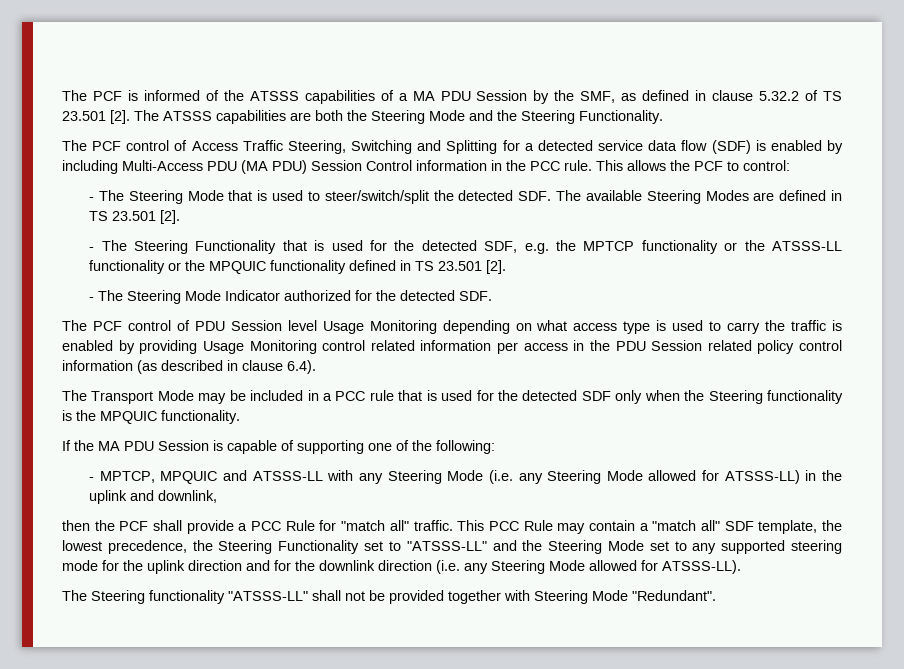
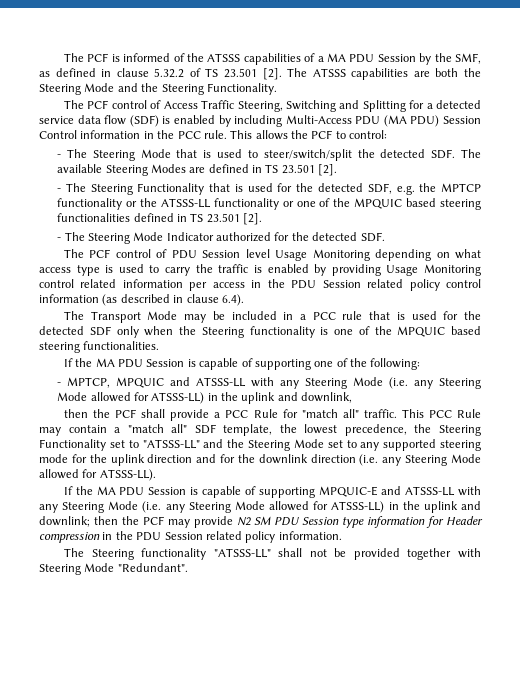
[185,260,347,274] the MPQUIC functionality -> [296,198,482,210] [57,213,131,222] one of the MPQUIC based steering functionalities
[76,410,240,424] the MPQUIC functionality. -> [334,326,481,337] [39,341,160,353] one of the MPQUIC based steering functionalities.
(741, 567) none -> [63,486,481,498] [39,501,481,513] [39,516,483,528] [39,531,342,543] // If the MA PDU Session is capable of supporting MPQUIC-E and ATSSS-LL with any Steering Mode (i.e. any Steering Mode allowed for ATSSS-LL) in the uplink and downlink; then the PCF may provide N2 SM PDU Session type information for Header compression in the PDU Session related policy information.

